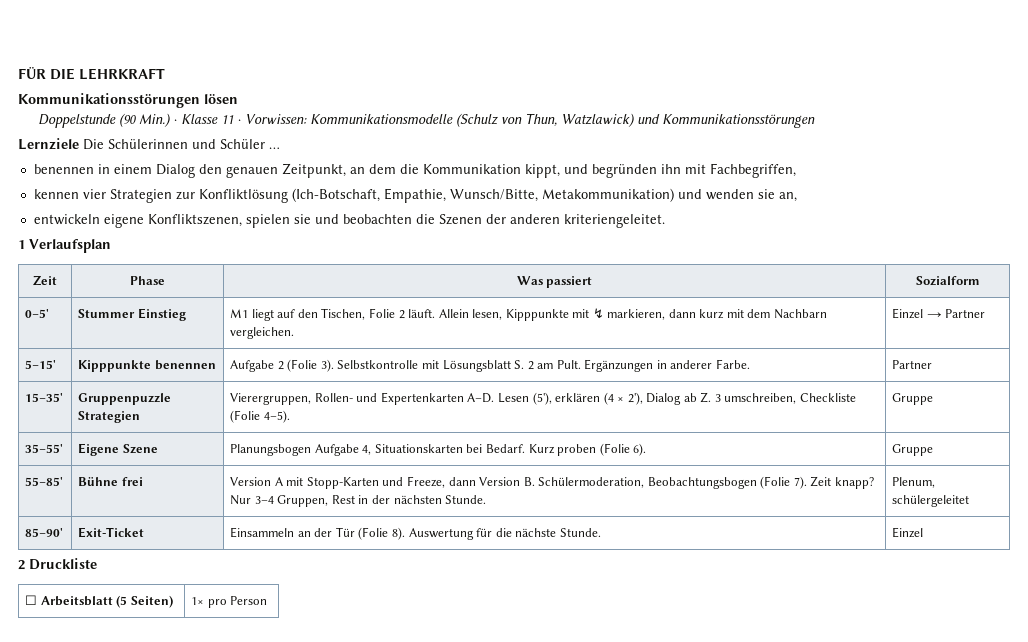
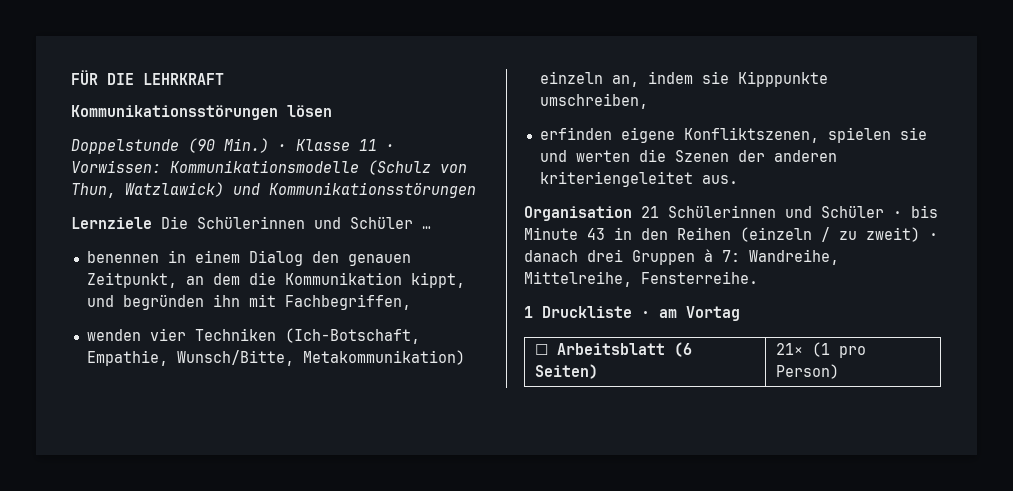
[33,188,797,203] [33,214,100,225] kennen vier Strategien zur Konfliktlösung (Ich-Botschaft, Empathie, Wunsch/Bitte, Metakommunikation) und wenden sie an, // entwickeln -> [86,328,420,344] [86,350,465,366] [539,71,828,87] [539,93,648,109] [539,127,612,140] wenden vier Techniken (Ich-Botschaft, Empathie, Wunsch/Bitte, Metakommunikation) einzeln an, indem sie Kipppunkte umschreiben, // erfinden
[342,214,412,224] beobachten -> [575,150,630,162] werten
[563,214,665,228] [18,239,111,253] [33,275,57,286] [130,276,165,285] [516,276,593,288] [915,276,980,286] [25,309,50,318] [78,308,186,321] [230,308,827,321] [230,327,295,339] [892,308,986,319] [25,360,57,369] [78,360,216,372] [230,359,750,372] [892,360,933,369] [25,393,64,402] [78,393,172,405] [78,411,141,423] [230,392,856,405] [230,410,290,423] [892,393,934,405] [25,444,64,453] [78,443,158,456] [230,443,647,456] [892,444,934,456] [25,477,64,486] [78,477,143,486] [230,476,874,489] [230,495,487,507] [892,477,936,488] [892,495,970,507] [25,528,64,537] [78,527,145,538] [230,527,601,540] [892,527,924,538] [18,558,97,570] kriteriengeleitet. // 1 Verlaufsplan // Zeit | Phase | Was passiert | Sozialform // 0–5' | Stummer Einstieg | M1 liegt auf den Tischen, Folie 2 läuft. Allein lesen, Kipppunkte mit ↯ markieren, dann kurz mit dem Nachbarn vergleichen. | Einzel → Partner // 5–15' | Kipppunkte benennen | Aufgabe 2 (Folie 3). Selbstkontrolle mit Lösungsblatt S. 2 am Pult. Ergänzungen in anderer Farbe. | Partner // 15–35' | Gruppenpuzzle Strategien | Vierergruppen, Rollen- und Expertenkarten A–D. Lesen (5'), erklären (4 × 2'), Dialog ab Z. 3 umschreiben, Checkliste (Folie 4–5). | Gruppe // 35–55' | Eigene Szene | Planungsbogen Aufgabe 4, Situationskarten bei Bedarf. Kurz proben (Folie 6). | Gruppe // 55–85' | Bühne frei | Version A mit Stopp-Karten und Freeze, dann Version B. Schülermoderation, Beobachtungsbogen (Folie 7). Zeit knapp? Nur 3–4 Gruppen, Rest in der nächsten Stunde. | Plenum, schülergeleitet // 85–90' | Exit-Ticket | Einsammeln an der Tür (Folie 8). Auswertung für die nächste Stunde. | Einzel // 2 Druckliste -> [539,171,738,187] [524,205,938,221] [524,227,938,242] [524,249,839,265] [524,271,758,287] [524,306,740,321] kriteriengeleitet aus. // Organisation 21 Schülerinnen und Schüler · bis Minute 43 in den Reihen (einzeln / zu zweit) · danach drei Gruppen à 7: Wandreihe, Mittelreihe, Fensterreihe. // 1 Druckliste · am Vortag
[116,595,128,608] (5 -> [673,342,692,357] (6
[191,596,268,608] 1× pro Person -> [775,342,866,358] [775,364,839,379] 21× (1 pro Person)

